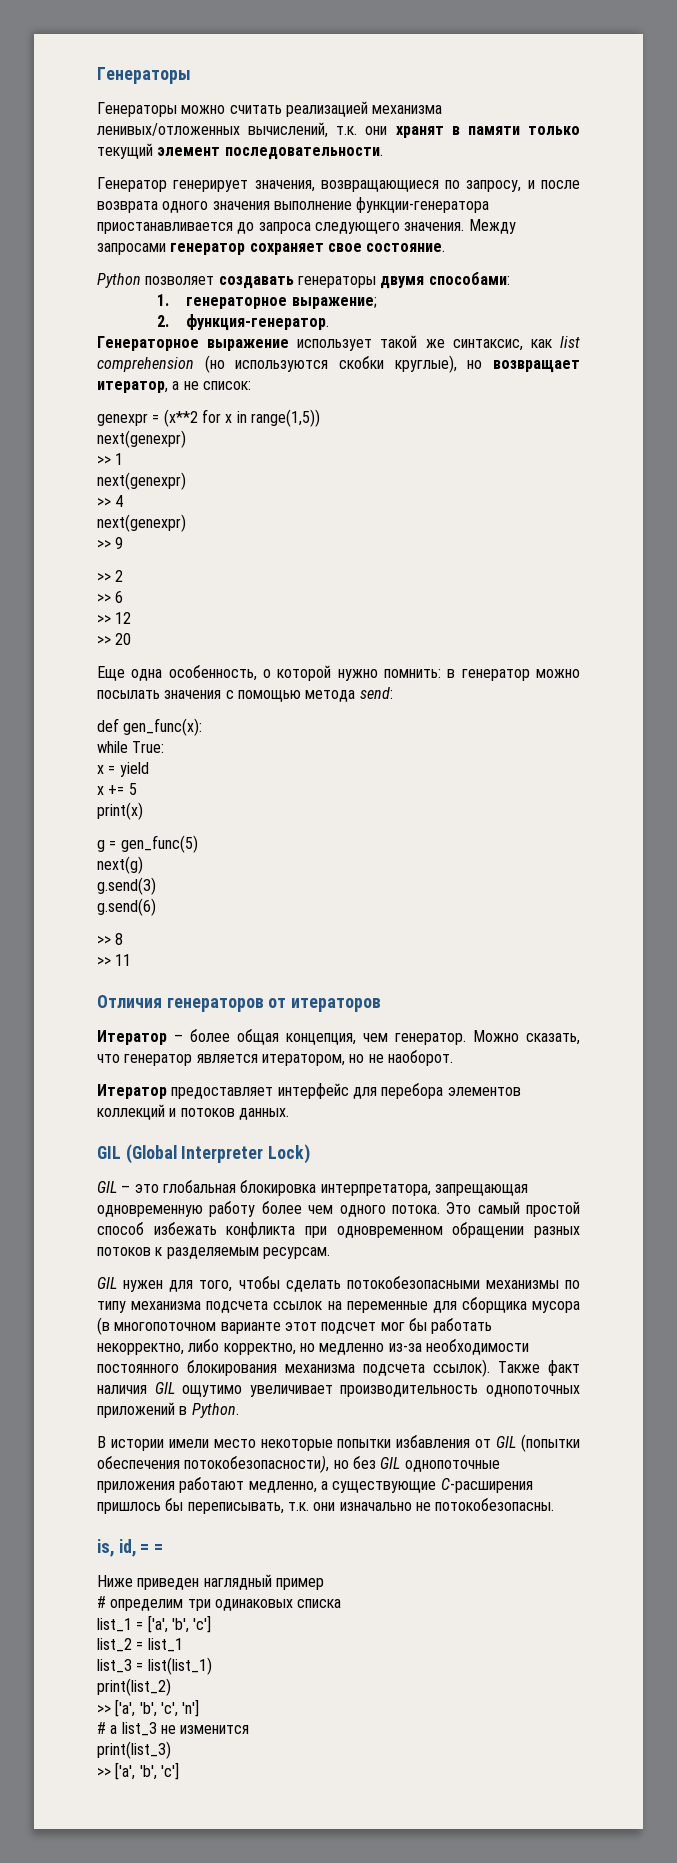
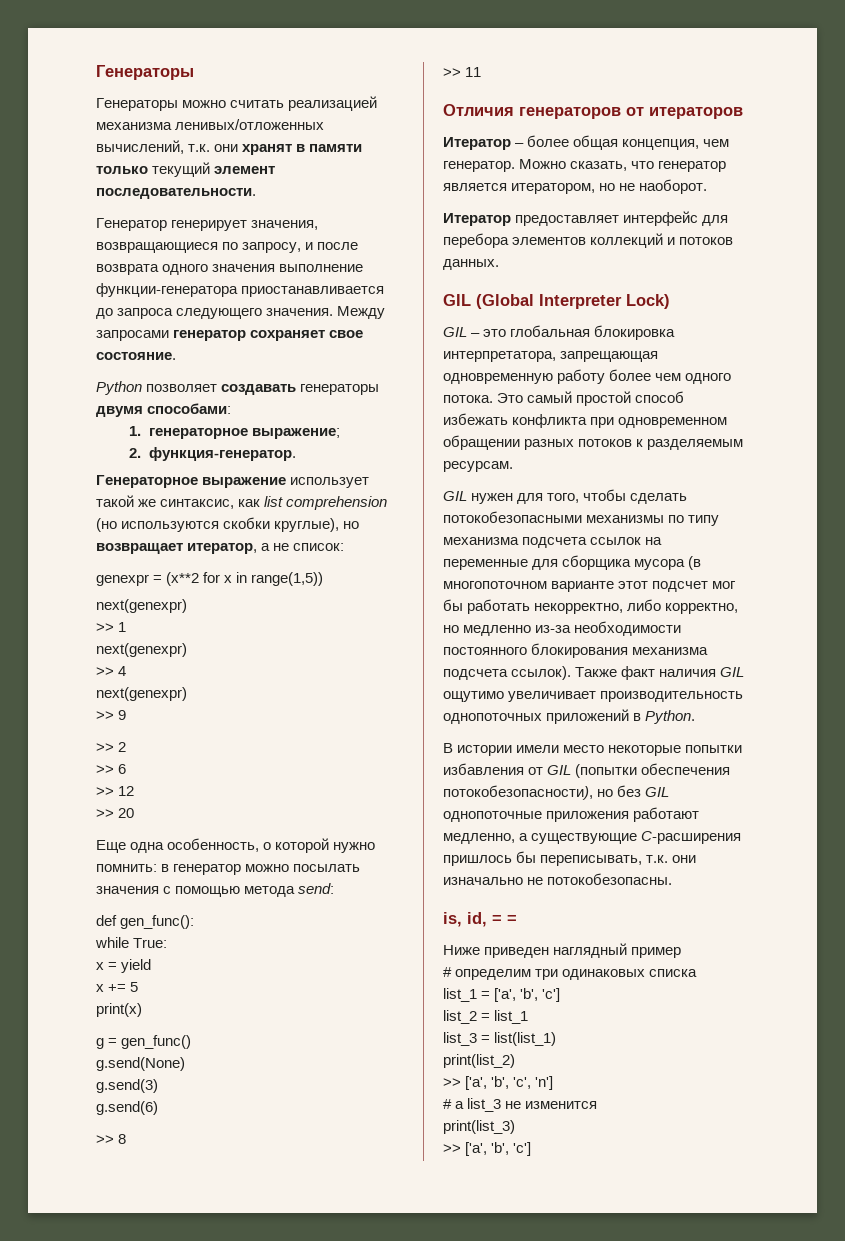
[123,718,203,736] gen_func(x): -> [120,915,195,929] gen_func():
[120,835,198,853] [97,856,143,874] gen_func(5) // next(g) -> [121,1035,192,1049] [96,1057,185,1071] gen_func() // g.send(None)

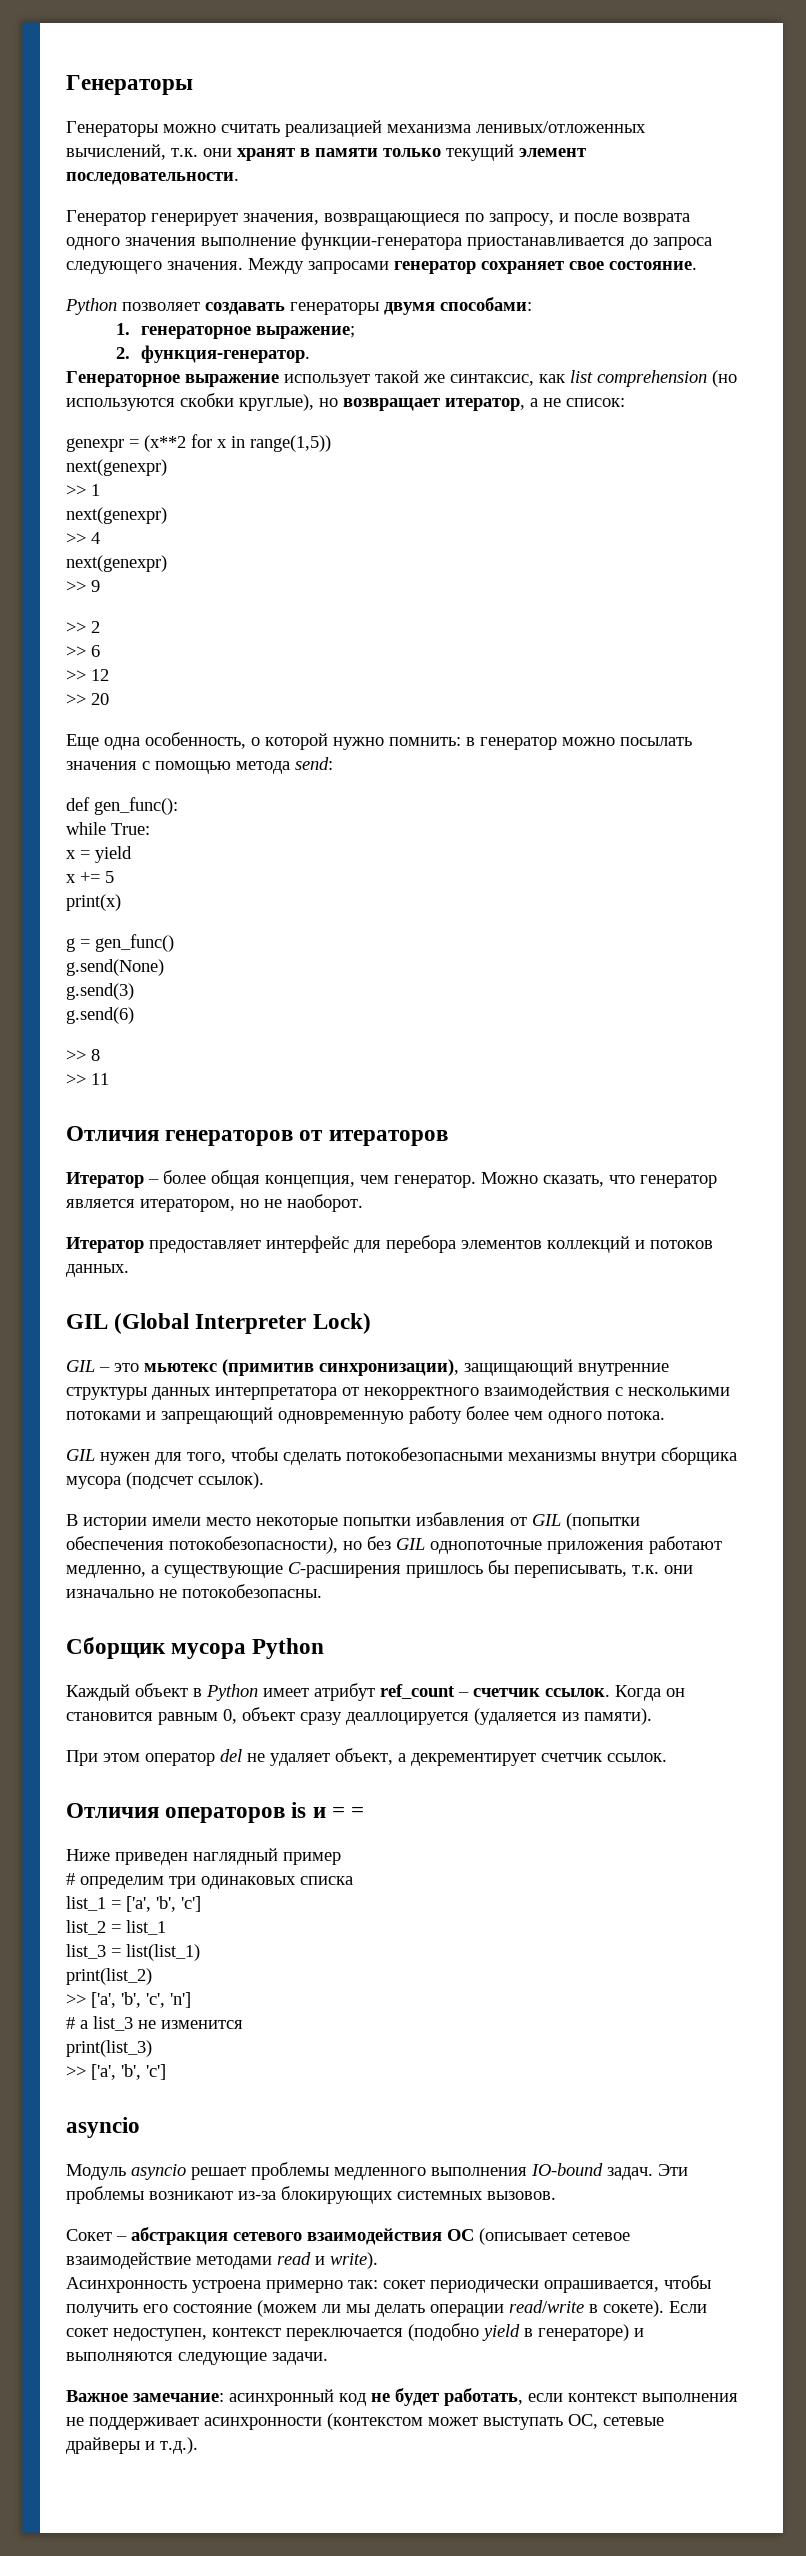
[510,325,676,340] [443,351,659,362] глобальная блокировка интерпретатора, запрещающая -> [144,1359,669,1376] [66,1383,730,1400] [66,1407,273,1424] мьютекс (примитив синхронизации), защищающий внутренние структуры данных интерпретатора от некорректного взаимодействия с несколькими потоками и запрещающий
[497,391,685,406] [443,413,728,428] [443,435,744,450] [443,461,513,472] Это самый простой способ избежать конфликта при одновременном обращении разных потоков к разделяемым ресурсам. -> (665, 1415) none
[668,515,720,526] [443,537,663,548] [443,555,702,570] [443,581,737,592] [443,599,739,614] [443,621,682,636] [443,643,709,658] [443,666,745,680] [443,691,744,702] [443,709,696,724] по типу механизма подсчета ссылок на переменные для сборщика мусора (в многопоточном варианте этот подсчет мог бы работать некорректно, либо корректно, но медленно из-за необходимости постоянного блокирования механизма подсчета ссылок). Также факт наличия GIL ощутимо увеличивает производительность однопоточных приложений в Python. -> [601,1447,737,1465] [66,1472,264,1489] внутри сборщика мусора (подсчет ссылок).
[443,912,487,927] is, id, -> [66,1637,325,1659] [66,1683,685,1701] [66,1707,652,1725] [66,1748,667,1766] [66,1802,326,1823] Сборщик мусора Python // Каждый объект в Python имеет атрибут ref_count – счетчик ссылок. Когда он становится равным 0, объект сразу деаллоцируется (удаляется из памяти). // При этом оператор del не удаляет объект, а декрементирует счетчик ссылок. // Отличия операторов is и
(532, 1149) none -> [66,2117,140,2138] [66,2162,688,2180] [66,2186,556,2204] [66,2227,630,2245] [66,2252,378,2269] [66,2275,711,2293] [66,2300,707,2317] [66,2323,644,2341] [66,2352,328,2365] [66,2388,738,2406] [66,2413,664,2430] [66,2437,198,2454] // asyncio // Модуль asyncio решает проблемы медленного выполнения IO-bound задач. Эти проблемы возникают из-за блокирующих системных вызовов. // Сокет – абстракция сетевого взаимодействия ОС (описывает сетевое взаимодействие методами read и write). // Асинхронность устроена примерно так: сокет периодически опрашивается, чтобы получить его состояние (можем ли мы делать операции read/write в сокете). Если сокет недоступен, контекст переключается (подобно yield в генераторе) и выполняются следующие задачи. // Важное замечание: асинхронный код не будет работать, если контекст выполнения не поддерживает асинхронности (контекстом может выступать ОС, сетевые драйверы и т.д.).

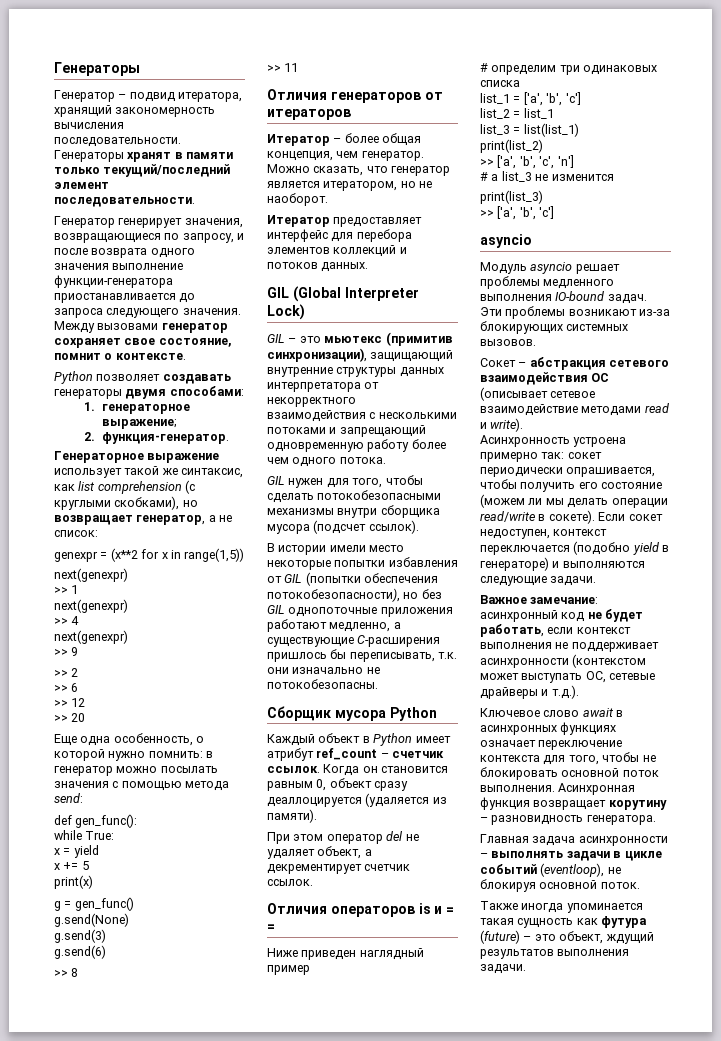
[66,120,646,137] [66,144,232,160] Генераторы можно считать реализацией механизма ленивых/отложенных вычислений, т.к. они -> [54,90,243,102] [54,105,216,117] [54,122,124,129] [54,137,181,147] [54,150,124,162] Генератор – подвид итератора, хранящий закономерность вычисления последовательности. Генераторы
[446,144,514,161] текущий -> [103,164,231,177] текущий/последний
[308,261,389,274] запросами -> [97,323,159,330] вызовами
[609,261,697,270] состояние. -> [158,338,231,347] [54,353,186,360] состояние, помнит о контексте.
[712,370,737,387] [66,393,314,411] (но используются скобки круглые), -> [185,480,196,494] [54,496,180,510] (с круглыми скобками),
[445,398,525,411] итератор, -> [136,515,206,525] генератор,
(198, 2445) none -> [480,708,624,717] [480,722,617,735] [480,740,623,750] [480,752,656,765] [480,767,659,780] [480,783,636,795] [480,797,667,810] [480,815,656,825] [480,834,668,846] [480,851,662,861] [480,863,621,877] [480,879,640,892] [480,901,643,913] [480,916,648,928] [480,930,654,944] [480,949,630,959] [480,964,526,974] // Ключевое слово await в асинхронных функциях означает переключение контекста для того, чтобы не блокировать основной поток выполнения. Асинхронная функция возвращает корутину – разновидность генератора. // Главная задача асинхронности – выполнять задачи в цикле событий (eventloop), не блокируя основной поток. // Также иногда упоминается такая сущность как футура (future) – это объект, ждущий результатов выполнения задачи.

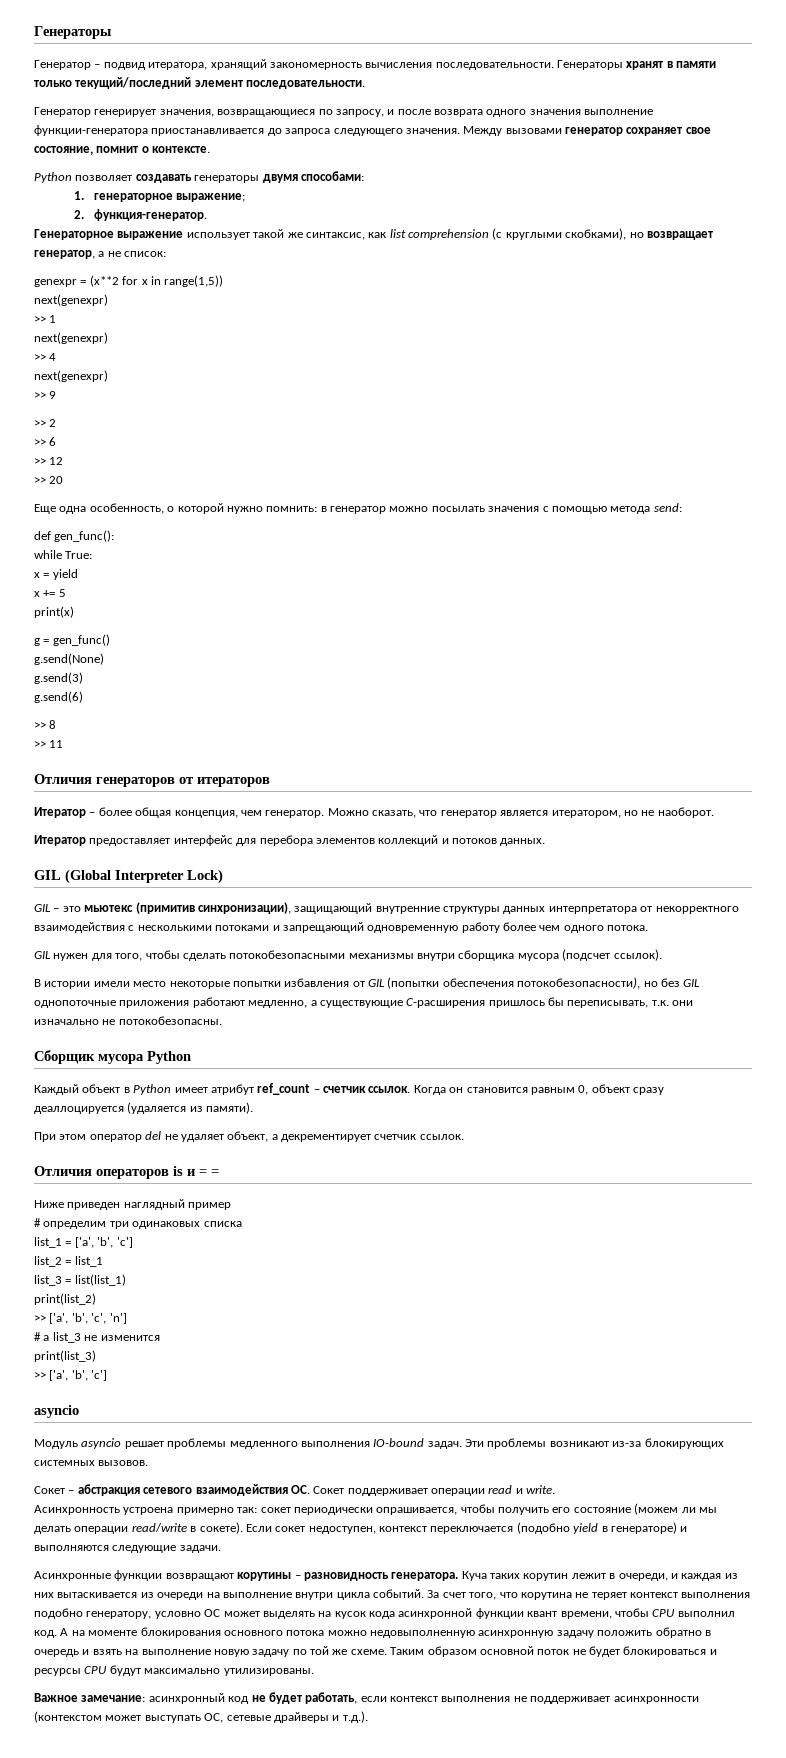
[591,373,610,382] [480,387,596,401] [480,404,642,416] ОС (описывает сетевое взаимодействие методами -> [290,1485,485,1496] ОС. Сокет поддерживает операции
[490,418,524,432] write). -> [526,1485,556,1494] write.
(597, 581) none -> [34,1570,738,1581] [34,1589,751,1600] [34,1608,735,1619] [34,1627,711,1638] [34,1646,717,1657] [34,1665,314,1676] // Асинхронные функции возвращают корутины – разновидность генератора. Куча таких корутин лежит в очереди, и каждая из них вытаскивается из очереди на выполнение внутри цикла событий. За счет того, что корутина не теряет контекст выполнения подобно генератору, условно ОС может выделять на кусок кода асинхронной функции квант времени, чтобы CPU выполнил код. А на моменте блокирования основного потока можно недовыполненную асинхронную задачу положить обратно в очередь и взять на выполнение новую задачу по той же схеме. Таким образом основной поток не будет блокироваться и ресурсы CPU будут максимально утилизированы.
[480,708,624,717] [480,722,617,735] [480,740,623,750] [480,752,656,765] [480,767,659,780] [480,783,636,795] [480,797,667,810] [480,815,656,825] [480,834,668,846] [480,851,662,861] [480,863,621,877] [480,879,640,892] [480,901,643,913] [480,916,648,928] [480,930,654,944] [480,949,630,959] [480,964,526,974] // Ключевое слово await в асинхронных функциях означает переключение контекста для того, чтобы не блокировать основной поток выполнения. Асинхронная функция возвращает корутину – разновидность генератора. // Главная задача асинхронности – выполнять задачи в цикле событий (eventloop), не блокируя основной поток. // Также иногда упоминается такая сущность как футура (future) – это объект, ждущий результатов выполнения задачи. -> (368, 1717) none

